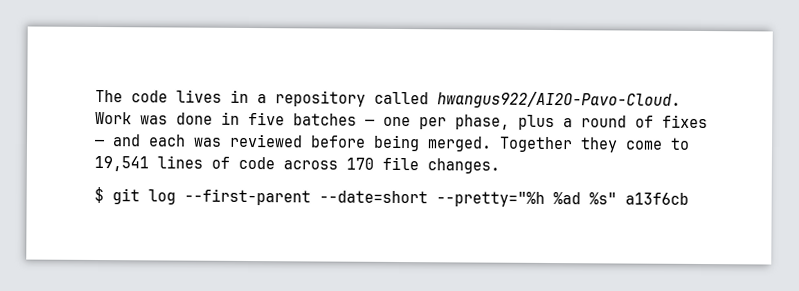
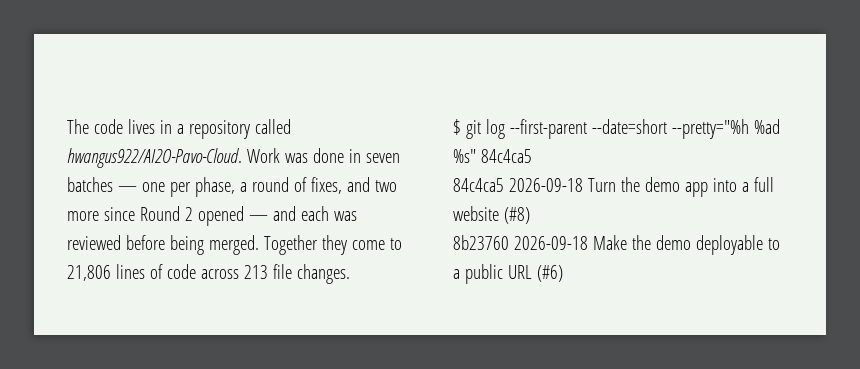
[248,111,285,126] five -> [365,153,400,163] seven
[518,114,555,131] plus -> (235, 187) none
[662,114,708,129] fixes -> [310,177,397,194] [67,206,244,226] fixes, and two more since Round 2 opened
[94,155,149,172] 19,541 -> [67,265,111,281] 21,806
[346,157,374,170] 170 -> [243,265,268,279] 213
[625,192,689,205] a13f6cb -> [480,149,532,163] [453,177,774,197] [453,206,530,224] [453,235,780,255] [453,264,563,284] 84c4ca5 // 84c4ca5 2026-09-18 Turn the demo app into a full website (#8) // 8b23760 2026-09-18 Make the demo deployable to a public URL (#6)

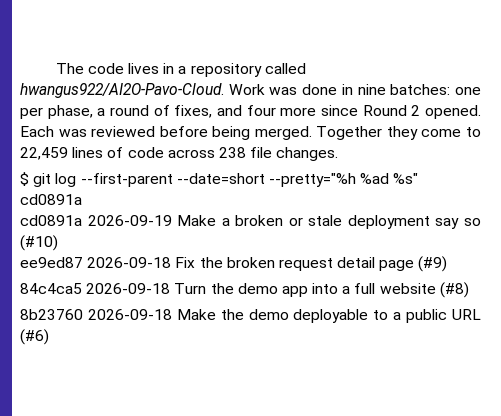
[365,153,400,163] [67,177,137,192] seven batches — -> [357,84,451,95] nine batches:
[374,180,397,192] two -> [246,105,276,116] four
[197,206,329,226] opened — and each -> [425,105,482,119] [20,126,54,137] opened. Each
[67,265,111,281] 21,806 -> [20,147,68,160] 22,459
[243,265,268,279] 213 -> [218,147,246,158] 238
[480,149,532,163] 84c4ca5 -> [20,194,82,205] [20,215,481,229] [20,235,58,251] [20,256,448,272] cd0891a // cd0891a 2026-09-19 Make a broken or stale deployment say so (#10) // ee9ed87 2026-09-18 Fix the broken request detail page (#9)

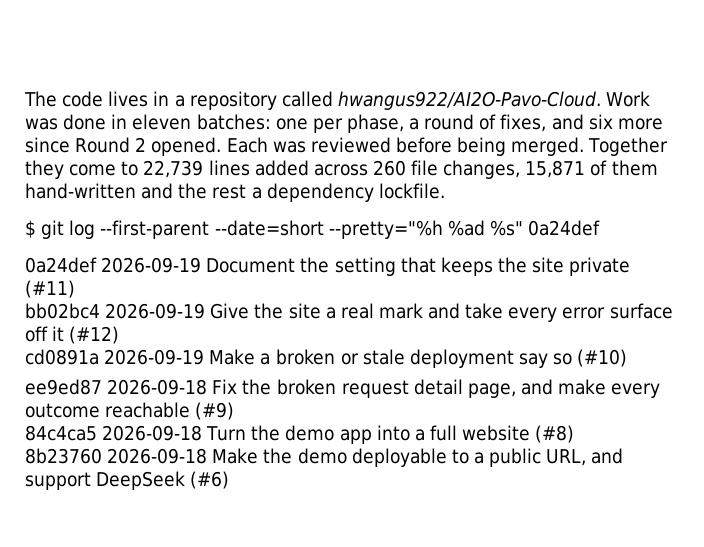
[357,84,386,95] nine -> [132,114,192,130] eleven
[246,105,276,116] four -> [588,114,613,130] six
[20,147,339,161] 22,459 lines of code across 238 file changes. -> [143,160,658,179] [25,183,445,202] 22,739 lines added across 260 file changes, 15,871 of them hand-written and the rest a dependency lockfile.
[20,194,82,205] cd0891a -> [528,220,601,236] [25,257,631,276] [25,280,75,298] [25,303,673,322] [25,326,120,344] 0a24def // 0a24def 2026-09-19 Document the setting that keeps the site private (#11) // bb02bc4 2026-09-19 Give the site a real mark and take every error surface off it (#12)
[379,260,415,271] page -> [467,379,661,398] [25,402,191,418] page, and make every outcome reachable
[452,309,482,320] URL -> [546,448,624,466] [25,471,186,490] URL, and support DeepSeek

